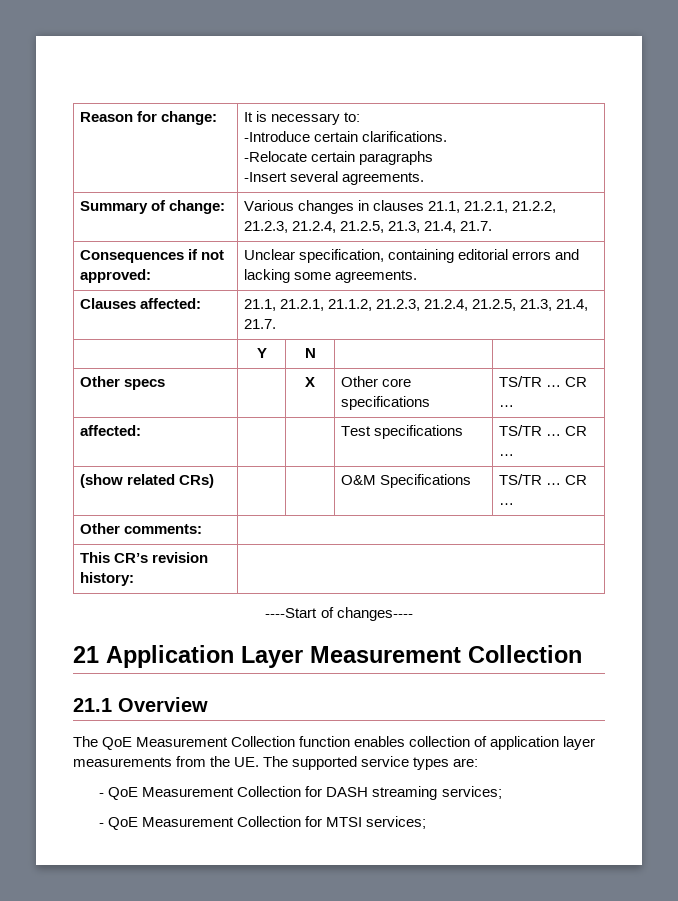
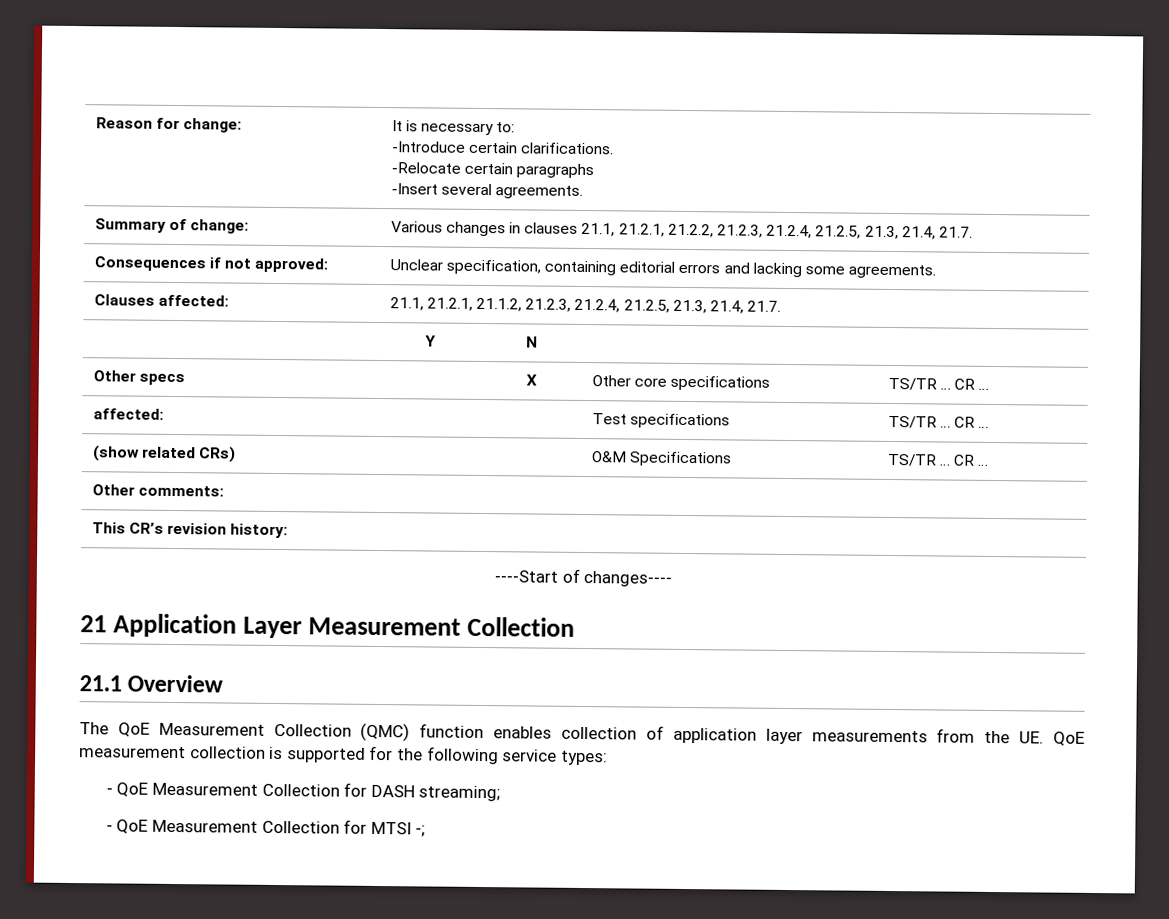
(296, 741) none -> [360,722,411,742] (QMC)
[263,756,479,770] The supported service types are: -> [1053,731,1085,746] [79,745,608,766] QoE measurement collection is supported for the following service types:
[372,786,502,800] streaming services; -> [418,785,501,802] streaming;
[366,816,427,829] services; -> [415,825,426,837] -;

